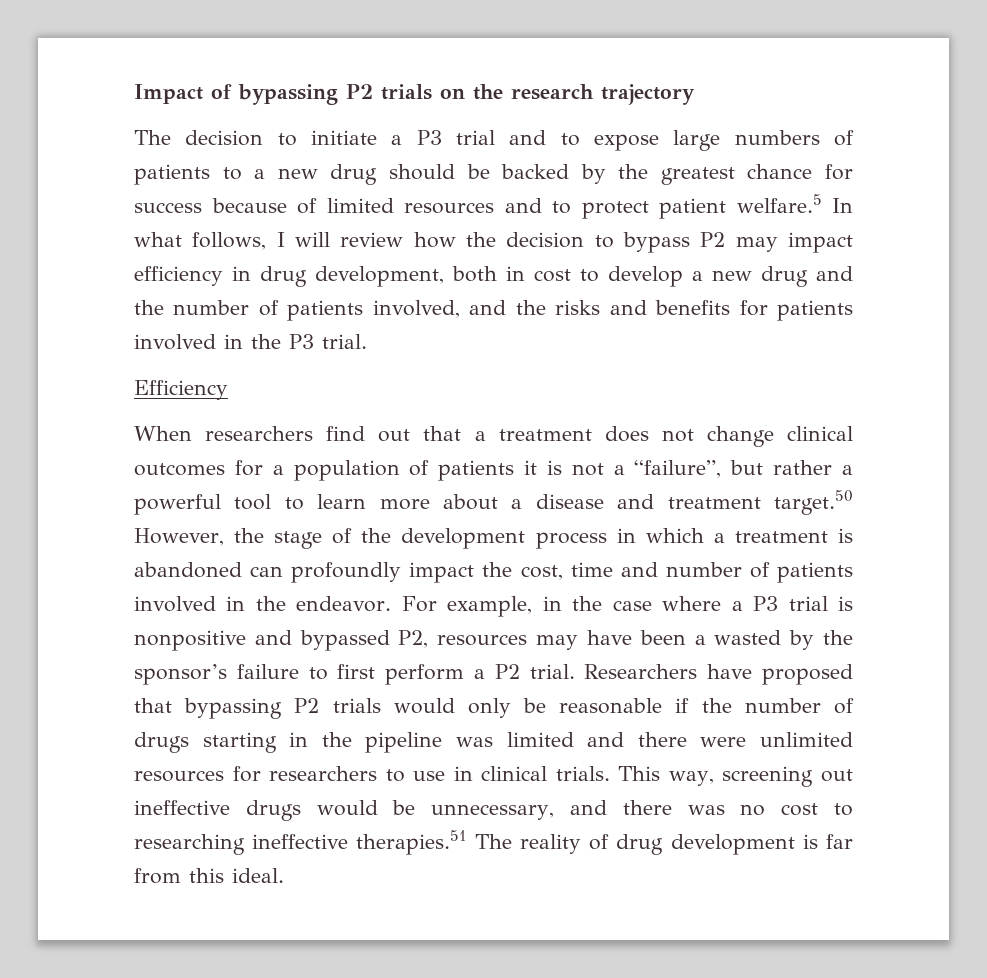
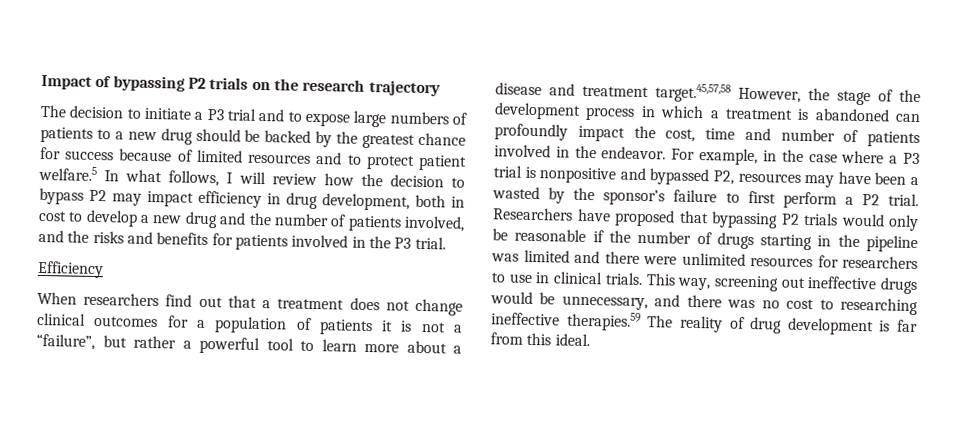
[773,490,853,515] target.50 -> [655,83,732,103] target.45,57,58
[356,830,467,855] therapies.51 -> [566,311,641,331] therapies.59

